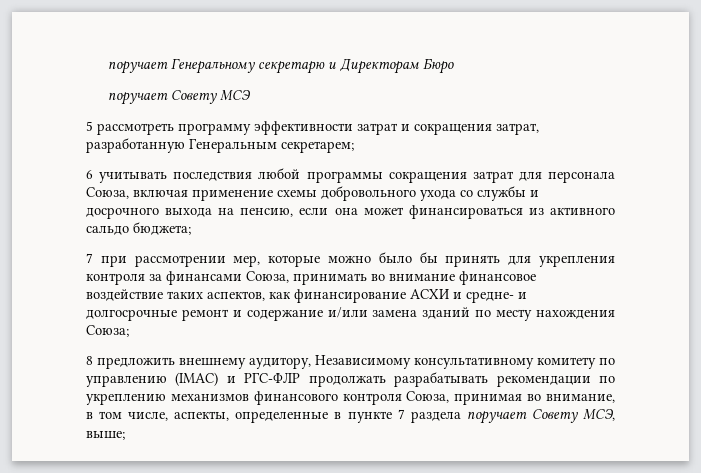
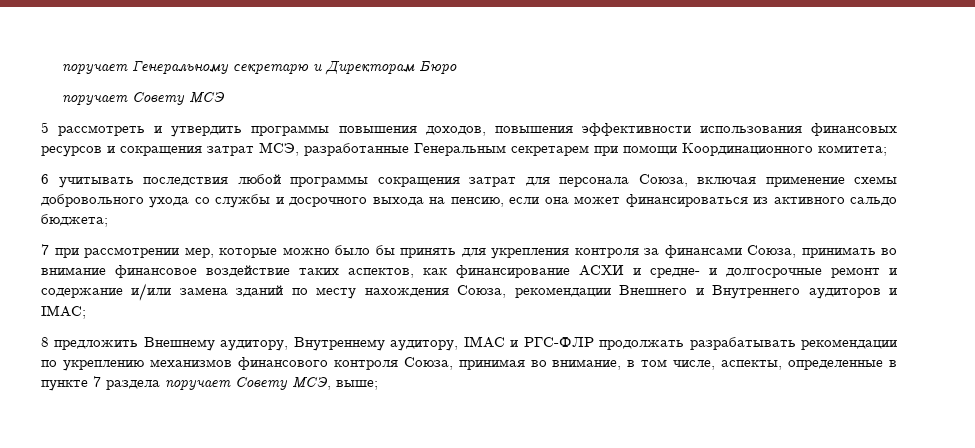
[178,121,539,135] [86,138,354,153] программу эффективности затрат и сокращения затрат, разработанную Генеральным секретарем; -> [154,123,898,137] [41,142,887,157] и утвердить программы повышения доходов, повышения эффективности использования финансовых ресурсов и сокращения затрат МСЭ, разработанные Генеральным секретарем при помощи Координационного комитета;
[86,325,129,337] [86,355,615,369] [86,372,219,387] Союза; // 8 предложить внешнему аудитору, Независимому консультативному комитету по управлению (IMAC) -> [457,285,897,299] [41,305,86,319] [41,336,505,351] Союза, рекомендации Внешнего и Внутреннего аудиторов и IMAC; // 8 предложить Внешнему аудитору, Внутреннему аудитору, IMAC

